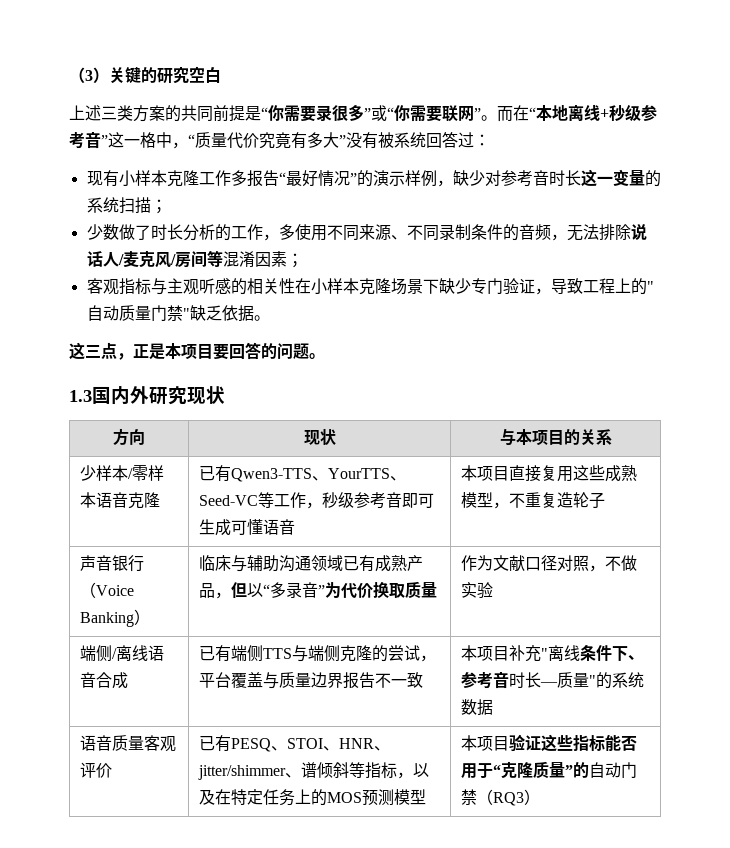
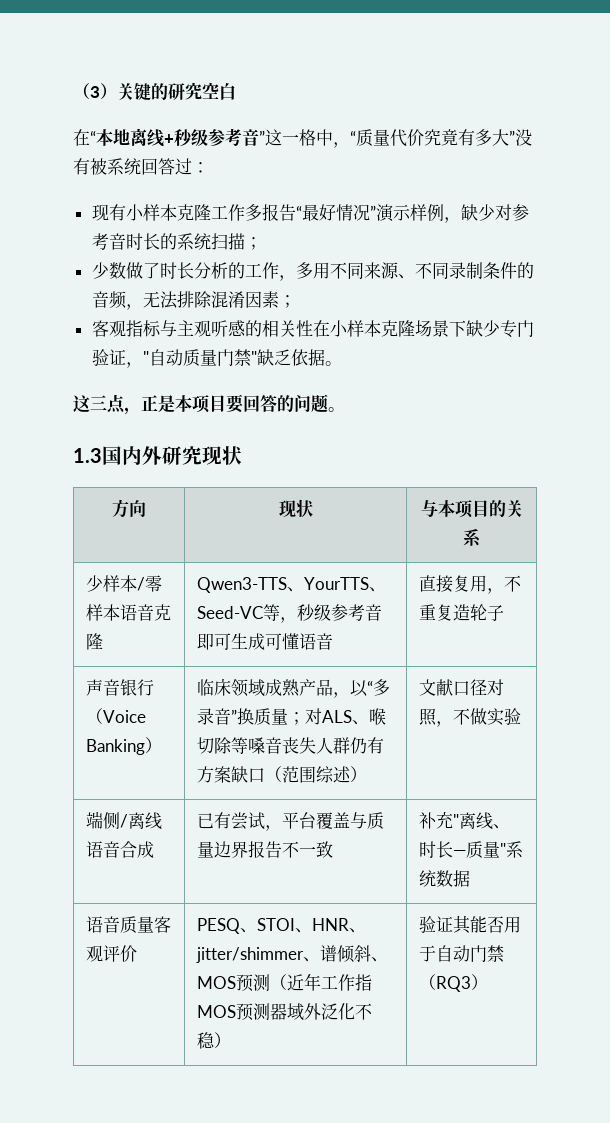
[69,105,513,122] 上述三类方案的共同前提是“你需要录很多”或“你需要联网”。而 -> (236, 91) none
[356,170,373,187] 的 -> (376, 212) none
[580,169,645,187] 这一变量 -> (160, 241) none
[294,224,311,240] 使 -> (313, 270) none
[630,224,647,240] [86,250,223,268] 说话人/麦克风/房间等 -> (212, 299) none
[550,278,647,295] 导致工程上的 -> (143, 365) none
[199,465,232,482] 已有 -> (103, 641) none
[274,492,307,508] 工作 -> (280, 612) none
[461,465,510,481] 本项目 -> (333, 641) none
[573,465,638,482] [461,492,494,508] 这些成熟模型 -> (487, 583) none
[231,555,376,572] 与辅助沟通领域已有 -> [230,679,265,697] 领域
[231,582,248,598] 但 -> (350, 695) none
[325,581,438,599] [461,555,494,571] 为代价换取质量 | 作为 -> [236,708,386,726] [196,737,384,754] [196,766,367,783] 换质量；对ALS、喉切除等嗓音丧失人群仍有方案缺口（范围综述） |
[231,645,389,662] 端侧TTS与端侧克隆的 -> (231, 820) none
[461,645,510,661] 本项目 -> (333, 849) none
[580,644,645,661] [461,672,510,689] 条件下、参考音 -> [492,824,510,829] 、
[596,672,613,689] 的 -> (506, 849) none
[199,735,232,752] 已有 -> (137, 953) none
[349,762,430,779] [199,789,427,806] [461,734,638,752] [461,761,590,779] 等指标，以及在特定任务上的MOS预测模型 | 本项目验证这些指标能否用于“克隆质量”的 -> [370,957,388,962] [196,973,372,992] [196,1003,372,1021] [196,1032,231,1049] [418,915,521,934] [418,945,436,962] 、MOS预测（近年工作指MOS预测器域外泛化不稳） | 验证其能否用于

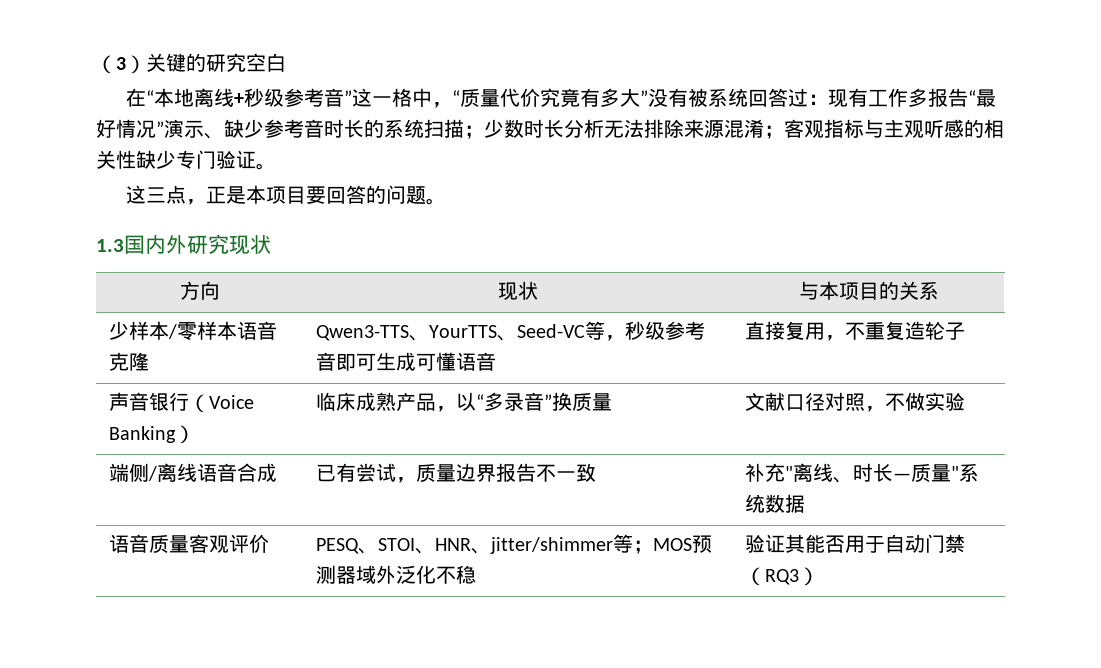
[91,204,211,221] // 现有小样本克隆 -> [828,88,869,108] 现有
[409,204,512,223] 样例，缺少对 -> [204,119,264,139] 、缺少
[91,262,534,281] [91,291,296,310] // 少数做了时长分析的工作，多用不同来源、不同录制条件的音频，无法排除混淆因素； // -> [484,119,784,139] 少数时长分析无法排除来源混淆；
[312,320,534,338] [91,349,325,368] 在小样本克隆场景下缺少专门验证，"自动质量门禁"缺乏依据 -> [136,150,256,169] 缺少专门验证
[230,679,265,697] 领域 -> (356, 401) none
[287,708,386,725] [196,737,384,754] [196,766,367,783] ；对ALS、喉切除等嗓音丧失人群仍有方案缺口（范围综述） -> (612, 402) none
[281,812,367,829] 平台覆盖与 -> (416, 480) none
[302,945,388,963] [196,973,372,992] 、谱倾斜、MOS预测（近年工作指 -> [612,534,653,554] 等；
[213,1032,231,1048] ） -> (476, 574) none

